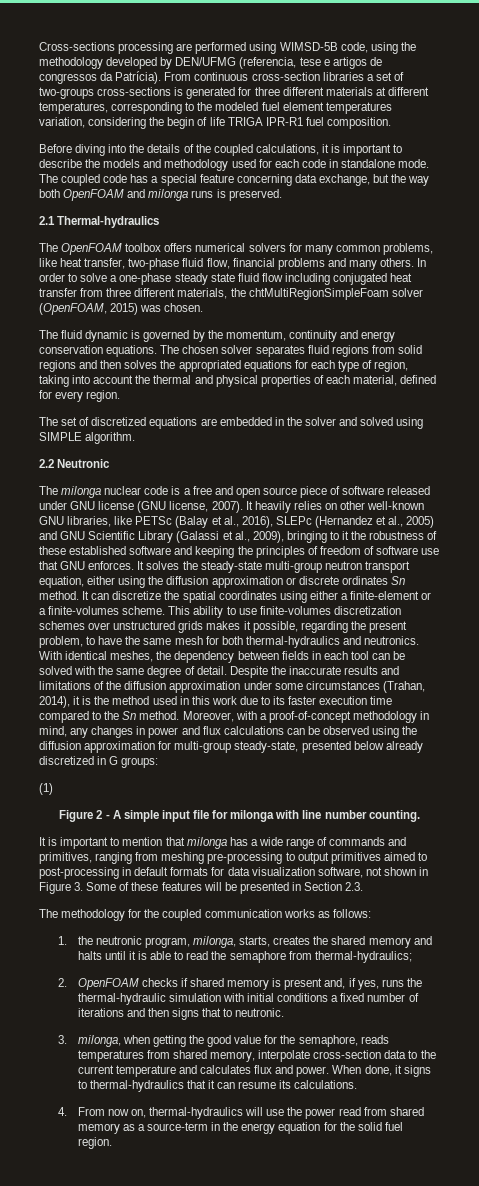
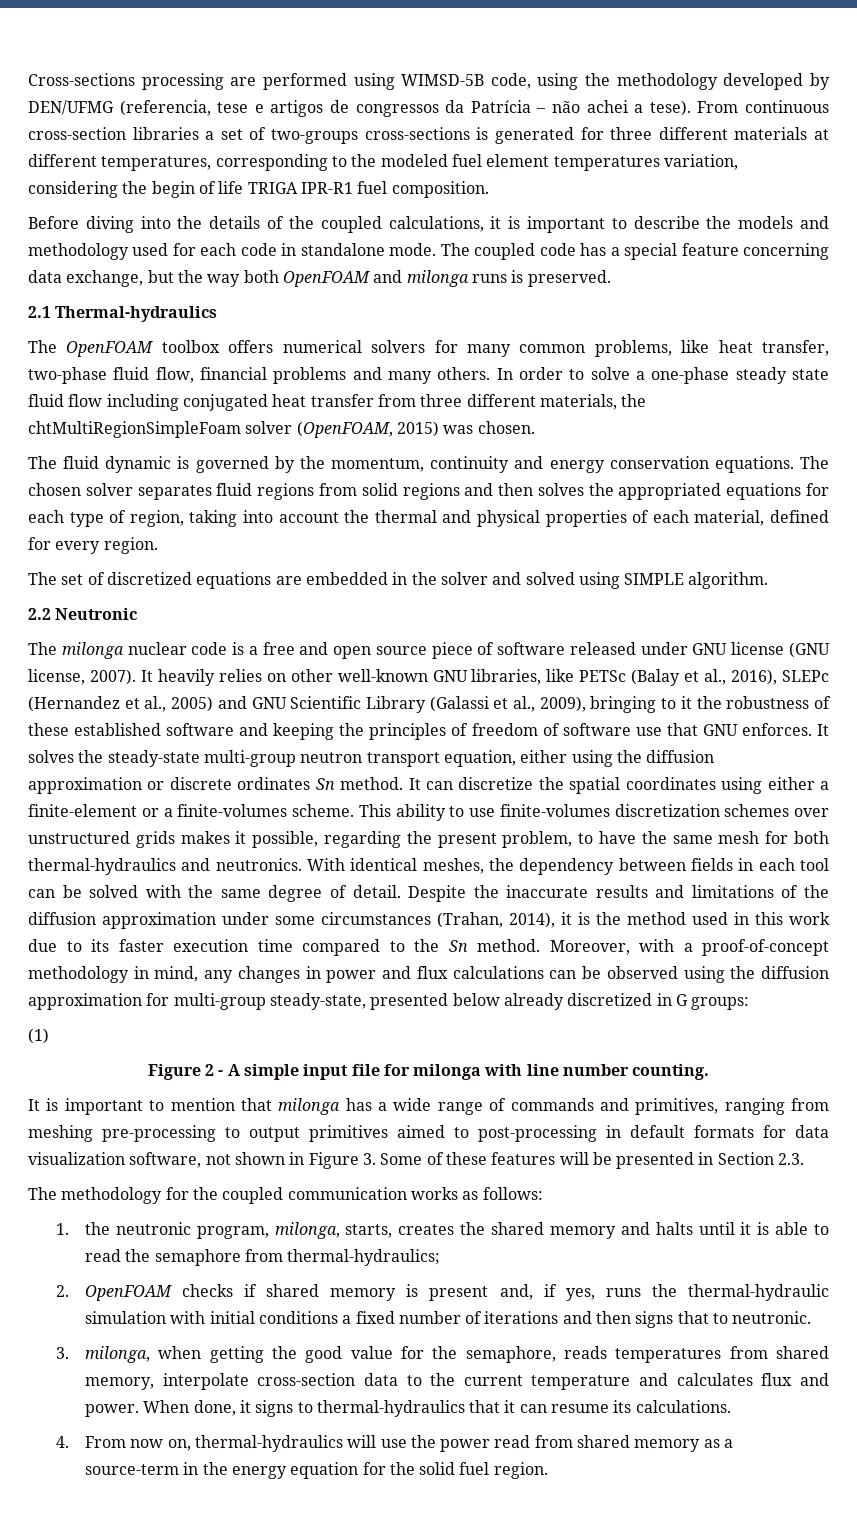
[115,71,162,84] Patrícia). -> [470,100,691,116] Patrícia – não achei a tese).

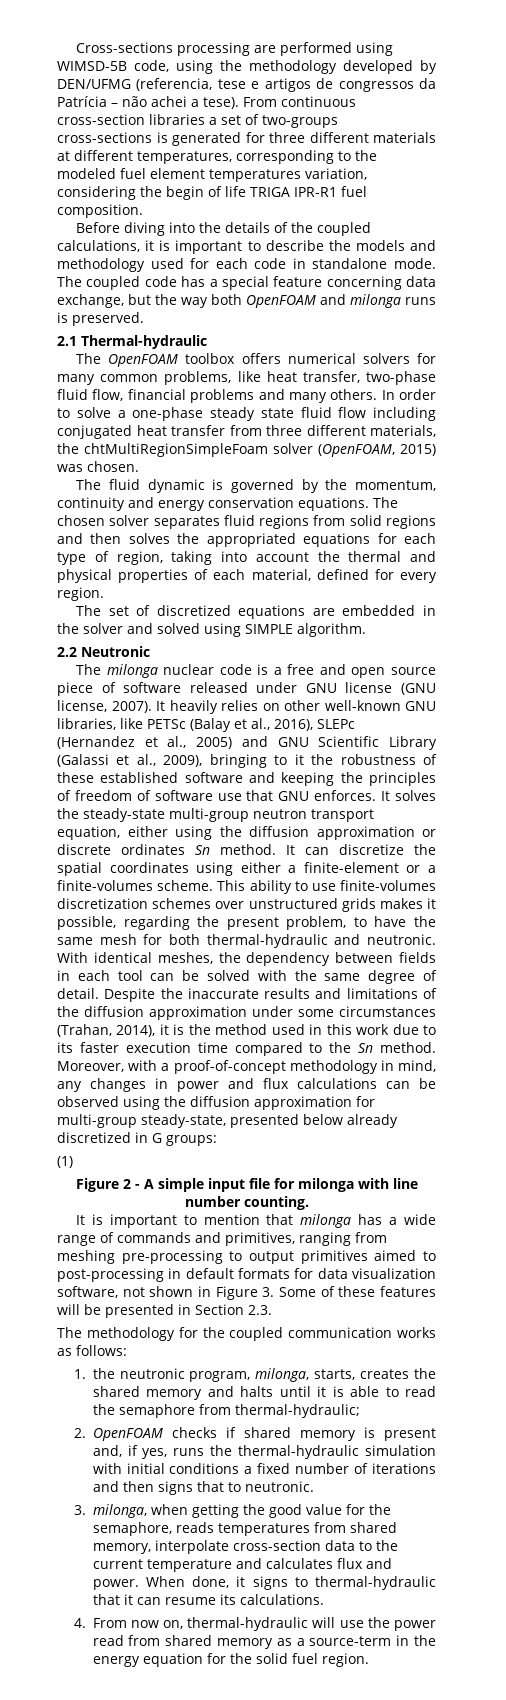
[55,306,218,322] Thermal-hydraulics -> [81,335,207,349] Thermal-hydraulic
[28,858,302,875] thermal-hydraulics and neutronics. -> [206,934,436,948] thermal-hydraulic and neutronic.
[287,1249,441,1266] thermal-hydraulics; -> [234,1404,360,1418] thermal-hydraulic;
[316,1400,465,1417] thermal-hydraulics -> [315,1576,436,1590] thermal-hydraulic
[194,1435,343,1452] thermal-hydraulics -> [187,1617,309,1631] thermal-hydraulic

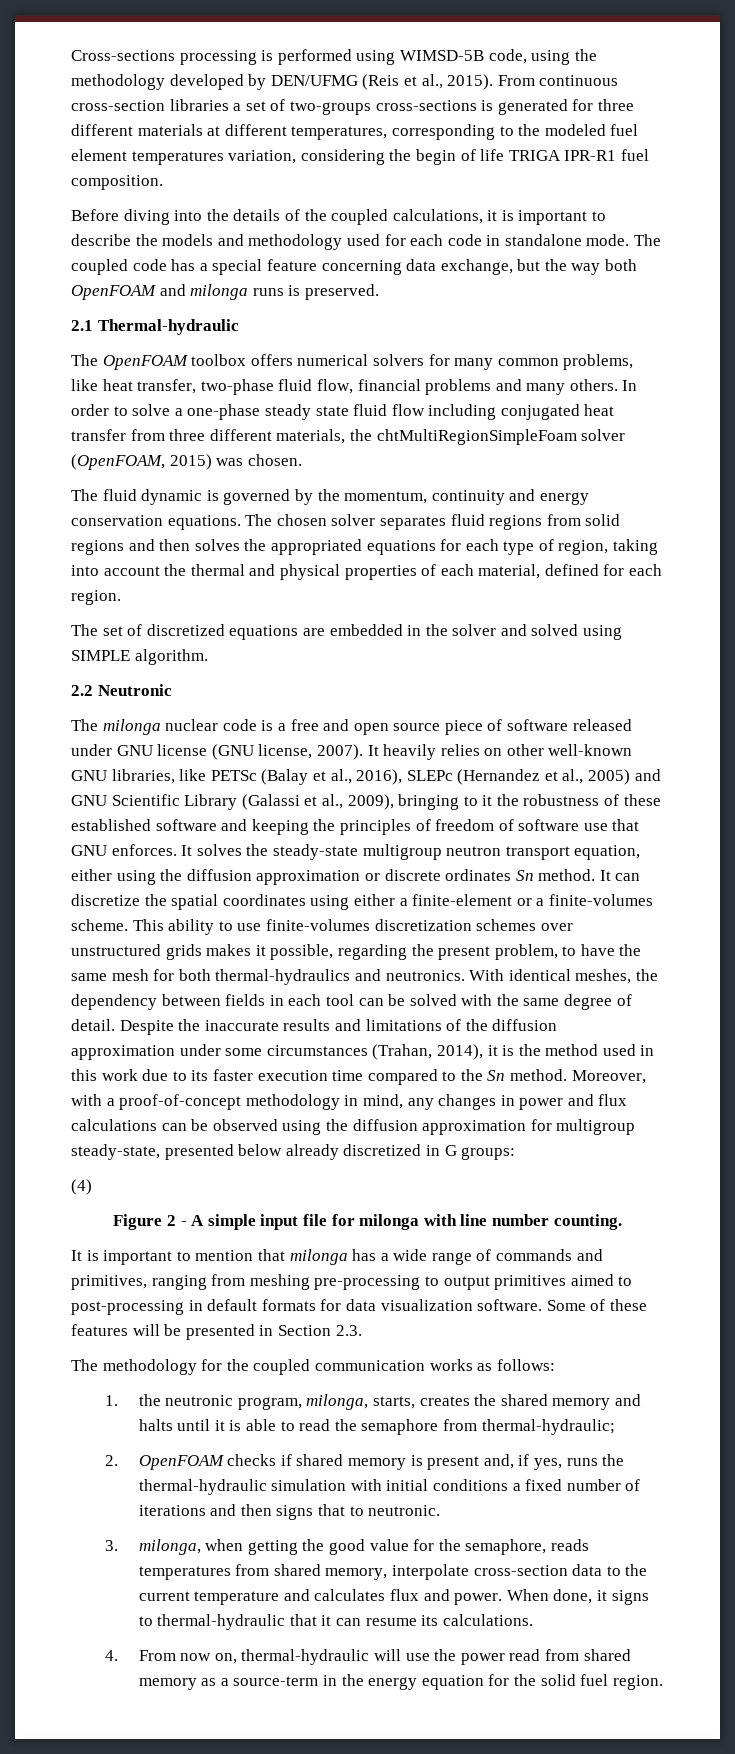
[254,45,277,53] are -> [261,50,274,61] is
[136,78,436,92] [57,96,239,109] (referencia, tese e artigos de congressos da Patrícia – não achei a tese). -> [362,74,494,90] (Reis et al., 2015).
[400,572,438,583] every -> [629,564,663,576] each
[169,808,249,822] multi-group -> [362,844,442,860] multigroup
[206,934,436,948] thermal-hydraulic and neutronic. -> [215,969,465,985] thermal-hydraulics and neutronics.
[57,1114,137,1128] multi-group -> [556,1119,636,1135] multigroup
[57,1156,73,1168] (1) -> [71,1179,92,1195] (4)
[57,1286,275,1300] software, not shown in Figure 3. -> [477,1299,543,1311] software.

